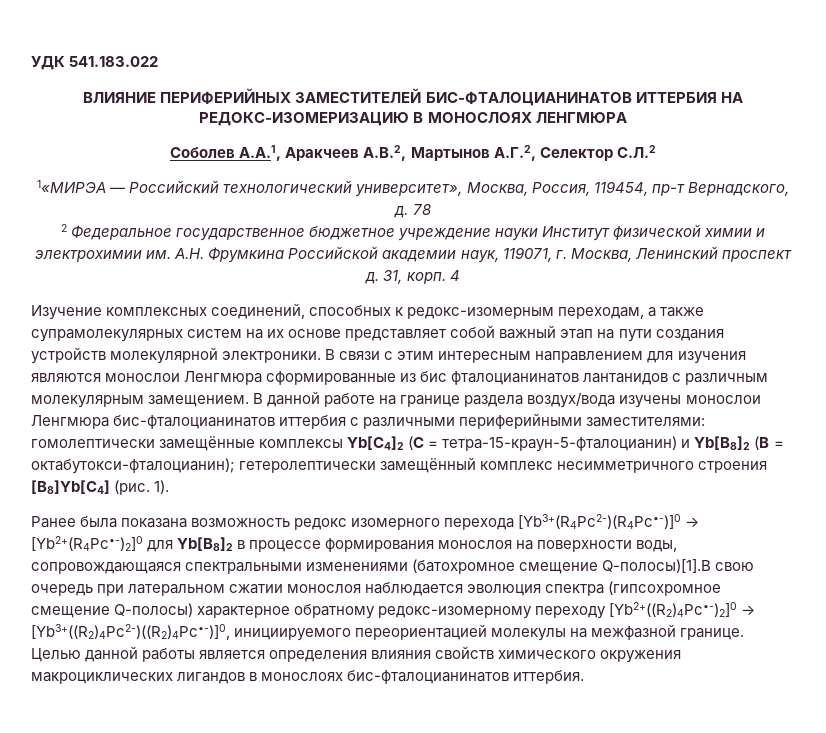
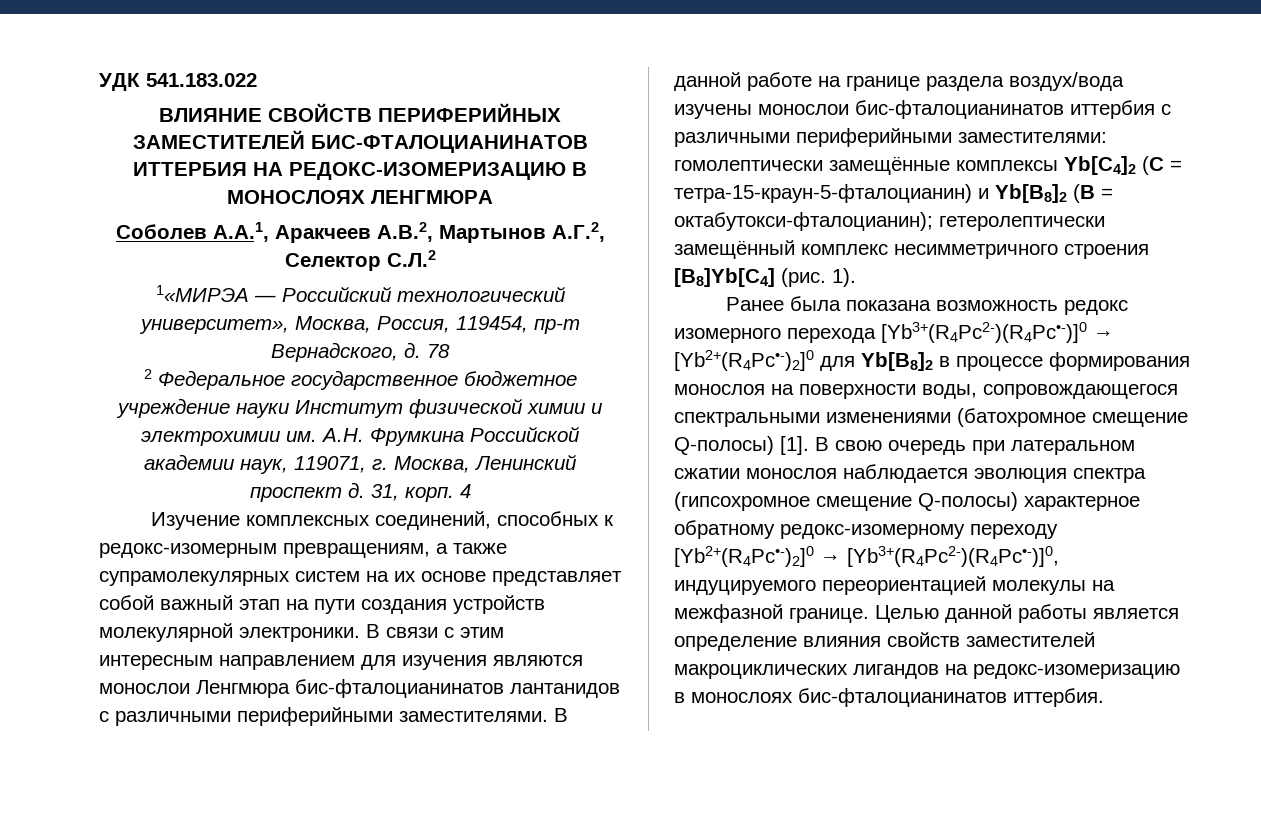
(157, 97) none -> [268,103,372,122] СВОЙСТВ
[558,307,645,319] переходам, -> [283,543,430,558] превращениям,
[266,371,769,385] [31,395,250,408] сформированные из бис фталоцианинатов лантанидов с различным молекулярным замещением. -> [295,679,620,698] [99,707,548,726] бис-фталоцианинатов лантанидов с различными периферийными заместителями.
[31,415,109,429] Ленгмюра -> (849, 109) none
[31,562,181,574] сопровождающаяся -> [983,384,1178,399] сопровождающегося
[602,559,712,573] Q-полосы)[1].В -> [674,436,829,455] Q-полосы) [1]. В
[609,602,756,617] [31,624,352,641] [Yb2+((R2)4Pc•-)2]0 → [Yb3+((R2)4Pc2-)((R2)4Pc•-)]0, инициируемого -> [674,546,1059,567] [674,580,816,595] [Yb2+(R4Pc•-)2]0 → [Yb3+(R4Pc2-)(R4Pc•-)]0, индуцируемого
[269,650,368,662] определения -> [674,636,797,651] определение
[498,650,682,663] [31,672,246,684] химического окружения макроциклических лигандов -> [966,632,1095,647] [674,664,1180,679] заместителей макроциклических лигандов на редокс-изомеризацию

